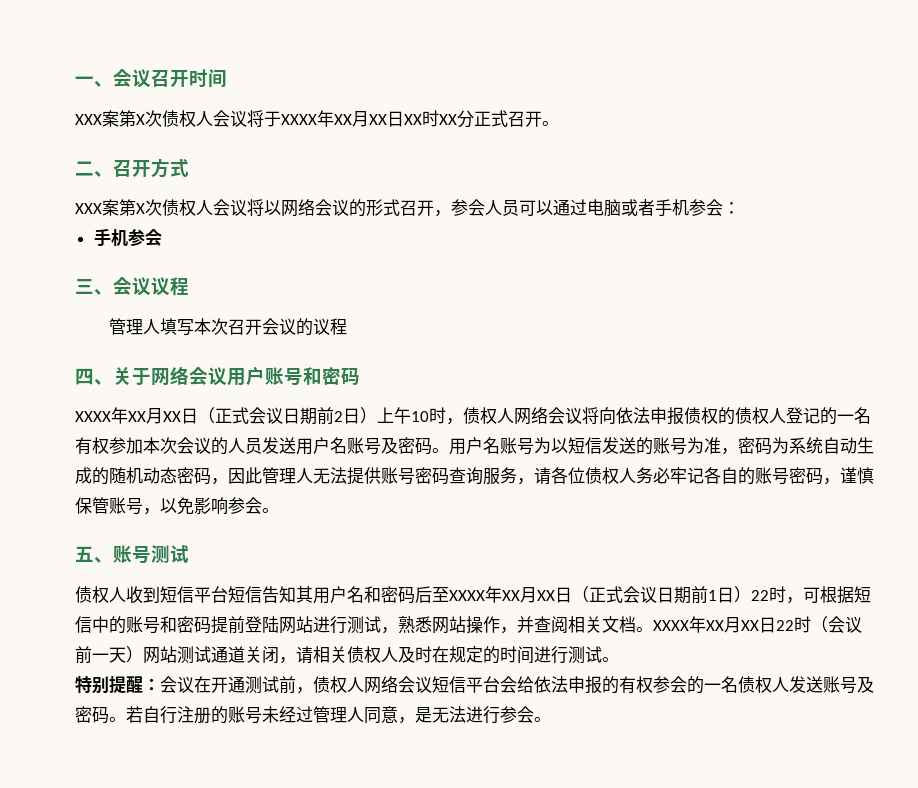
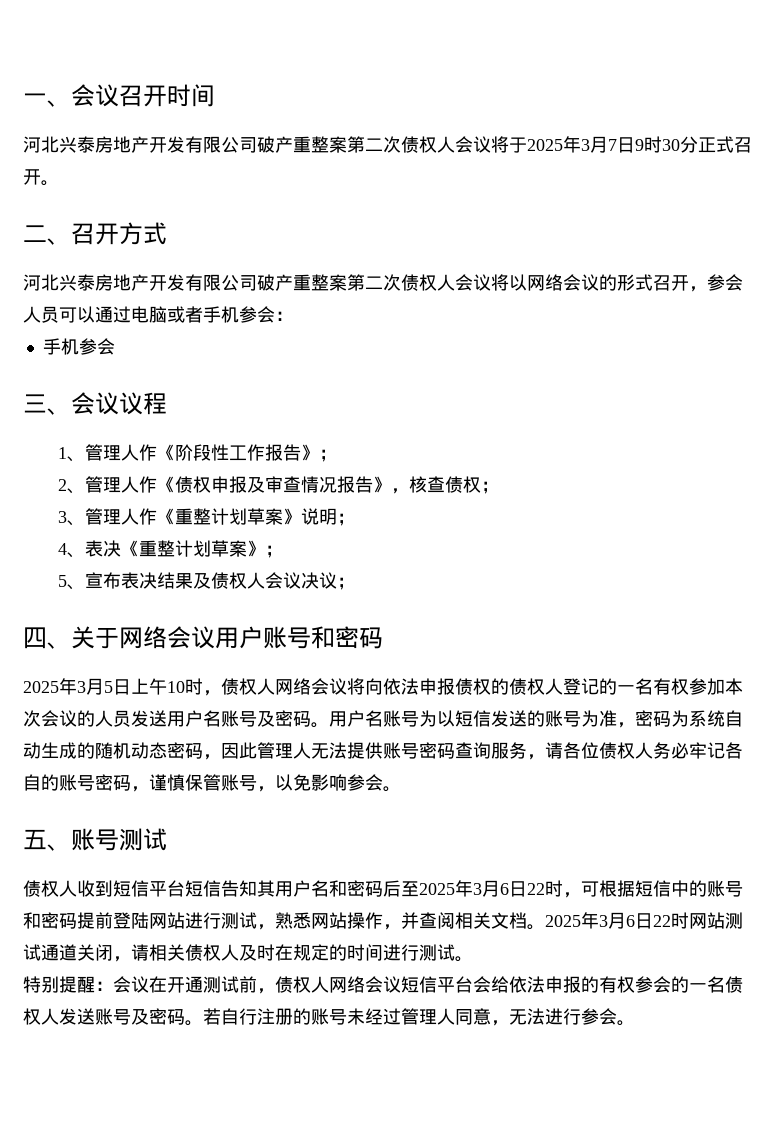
[75,110,457,127] XXX案第X次债权人会议将于XXXX年XX月XX日XX时XX -> [23,136,680,153] 河北兴泰房地产开发有限公司破产重整案第二次债权人会议将于2025年3月7日9时30
[75,199,145,216] XXX案第X -> [23,274,383,291] 河北兴泰房地产开发有限公司破产重整案第二
[108,318,347,336] 管理人填写本次召开会议的议程 -> [58,444,338,462] [58,476,500,494] [58,508,356,526] [58,540,284,558] [58,572,356,590] 1、管理人作《阶段性工作报告》； // 2、管理人作《债权申报及审查情况报告》，核查债权； // 3、管理人作《重整计划草案》说明； // 4、表决《重整计划草案》； // 5、宣布表决结果及债权人会议决议；
[75,407,377,425] XXXX年XX月XX日（正式会议日期前2日） -> [23,678,131,695] 2025年3月5日
[449,586,751,604] XXXX年XX月XX日（正式会议日期前1日） -> [419,880,527,897] 2025年3月6日
[653,616,862,633] [75,646,143,664] XXXX年XX月XX日22时（会议前一天） -> [545,912,689,929] 2025年3月6日22时
[415,707,432,723] 是 -> (509, 1023) none

